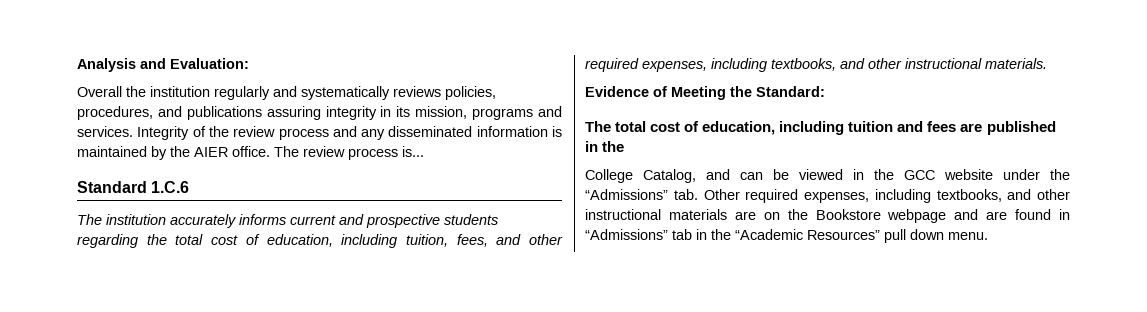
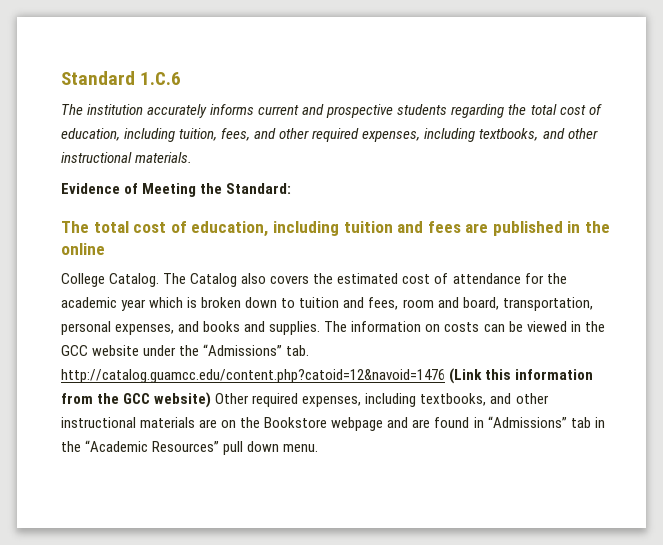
[77,58,249,72] [77,86,496,100] [77,106,563,120] [77,126,563,140] [77,146,424,160] Analysis and Evaluation: // Overall the institution regularly and systematically reviews policies, procedures, and publications assuring integrity in its mission, programs and services. Integrity of the review process and any disseminated information is maintained by the AIER office. The review process is... // -> (61, 78) none
(625, 146) none -> [61,243,105,255] online
[643,169,730,183] Catalog, and -> [109,273,567,287] [61,297,593,311] [61,321,480,335] Catalog. The Catalog also covers the estimated cost of attendance for the academic year which is broken down to tuition and fees, room and board, transportation, personal expenses, and books and supplies. The information on costs
(698, 194) none -> [61,368,594,384] [61,392,212,408] http://catalog.guamcc.edu/content.php?catoid=12&navoid=1476 (Link this information from the GCC website)

